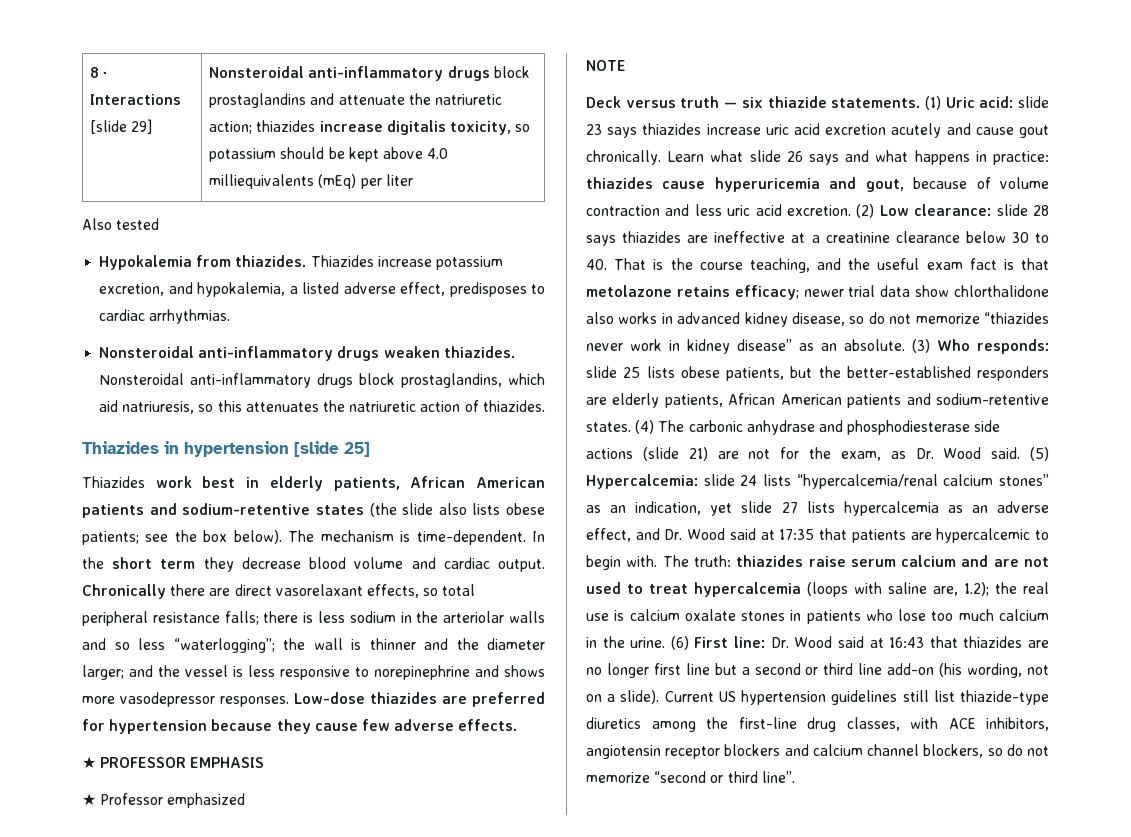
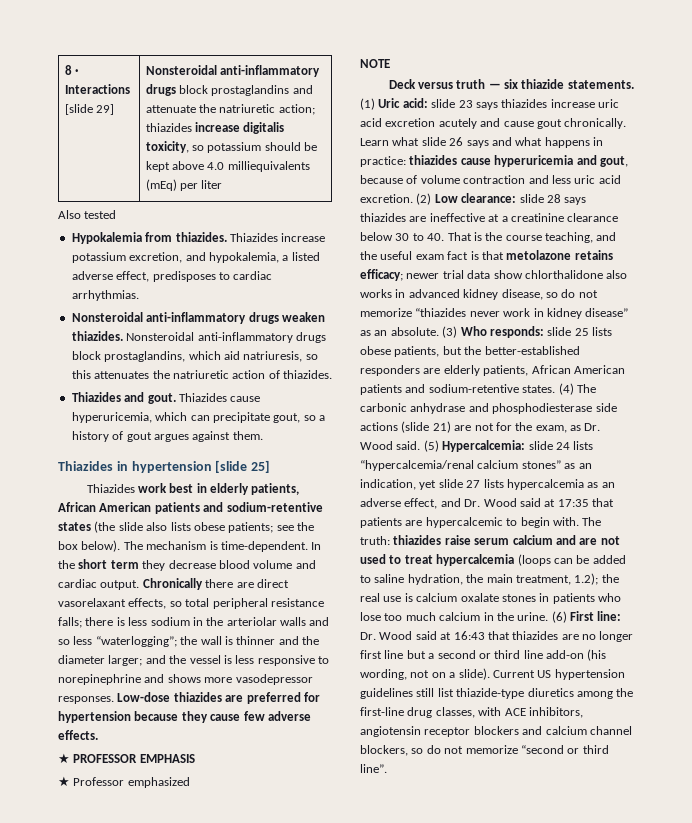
(545, 406) none -> [71,392,261,404] [71,412,325,423] [71,431,263,442] // Thiazides and gout. Thiazides cause hyperuricemia, which can precipitate gout, so a history of gout argues against them.
[854,582,958,596] with saline are, -> [553,555,626,564] [360,574,571,585] can be added to saline hydration, the main treatment,

